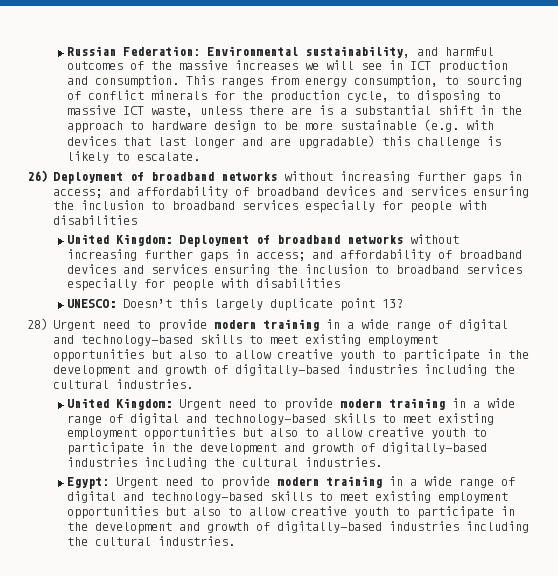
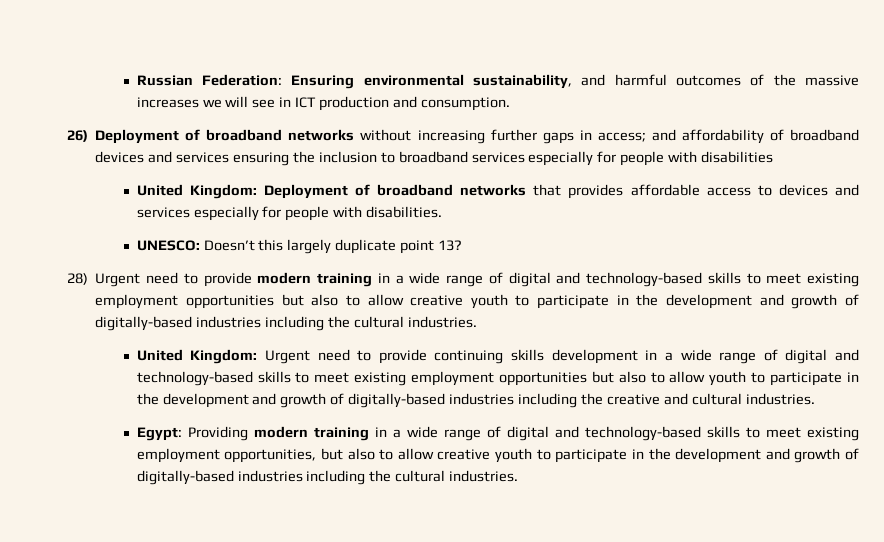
[207,46,299,56] Environmental -> [291,74,464,89] Ensuring environmental
[186,75,523,88] [67,90,502,103] [67,105,523,117] [67,119,495,133] [67,135,502,149] [67,151,201,163] This ranges from energy consumption, to sourcing of conflict minerals for the production cycle, to disposing to massive ICT waste, unless there are is a substantial shift in the approach to hardware design to be more sustainable (e.g. with devices that last longer and are upgradable) this challenge is likely to escalate. -> (510, 104) none
[410,234,460,244] [67,249,523,262] [67,264,523,276] [67,278,341,291] without increasing further gaps in access; and affordability of broadband devices and services ensuring the inclusion to broadband services especially for people with disabilities -> [533,184,859,199] [136,206,443,221] that provides affordable access to devices and services especially for people with disabilities.
(334, 404) none -> [434,349,859,364] [136,371,860,386] [136,393,815,408] [136,426,248,441] continuing skills development in a wide range of digital and technology-based skills to meet existing employment opportunities but also to allow youth to participate in the development and growth of digitally-based industries including the creative and cultural industries. // Egypt: Providing
[144,427,236,440] opportunities -> [224,449,317,463] opportunities,
[67,476,516,489] [67,491,509,504] [67,506,516,519] [67,521,530,534] [67,536,236,546] // Egypt: Urgent need to provide modern training in a wide range of digital and technology-based skills to meet existing employment opportunities but also to allow creative youth to participate in the development and growth of digitally-based industries including the cultural industries. -> (519, 476) none

